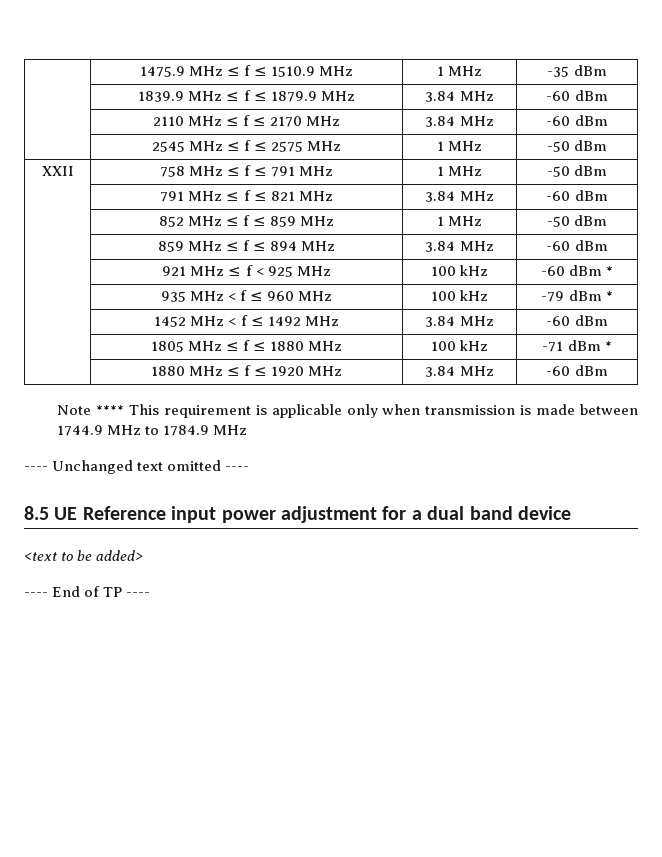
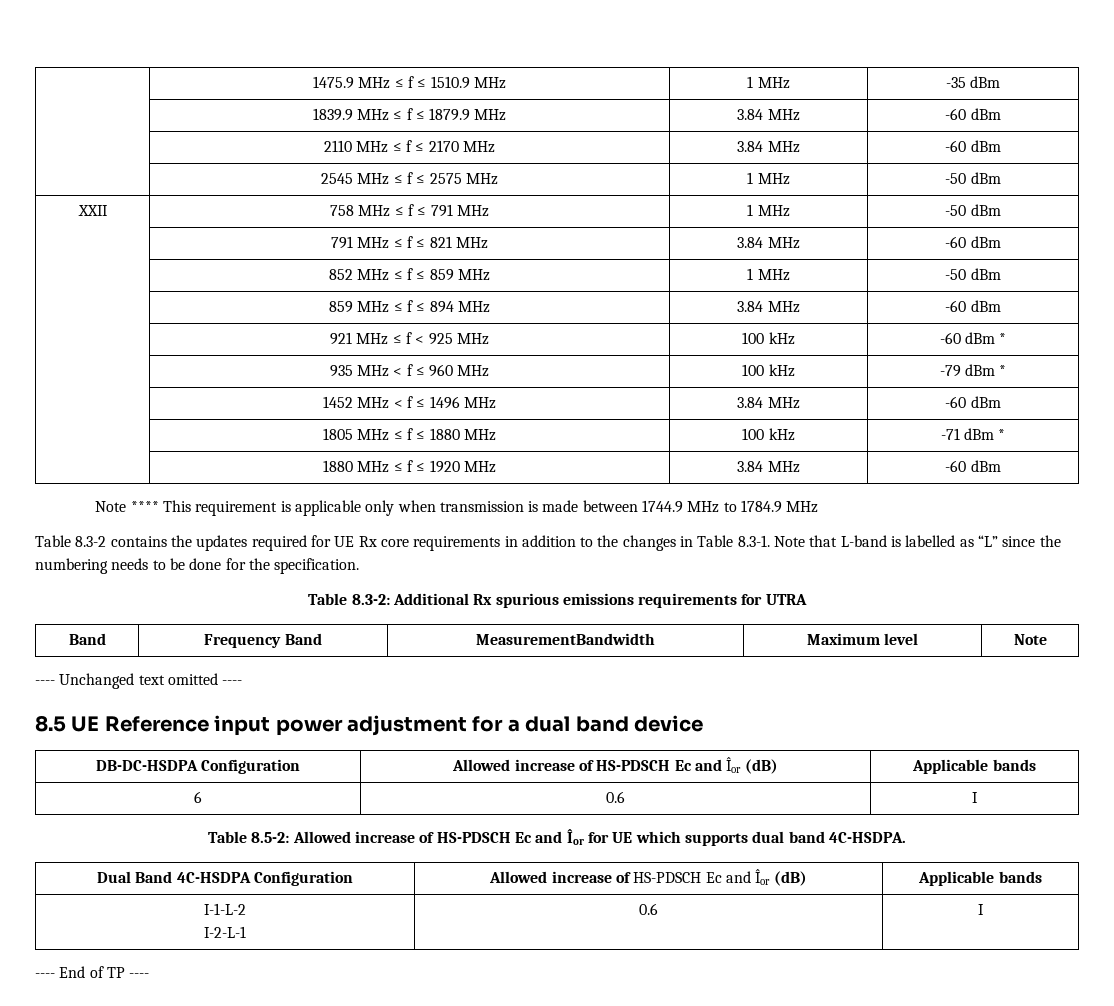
[267,316,301,326] 1492 -> [429,396,460,409] 1496
(248, 430) none -> [35,535,1061,551] [35,558,360,574] [308,593,807,608] [68,633,106,645] [204,633,322,648] [476,633,655,645] [806,633,919,645] [1013,634,1047,645] // Table 8.3-2 contains the updates required for UE Rx core requirements in addition to the changes in Table 8.3-1. Note that L-band is labelled as “L” since the numbering needs to be done for the specification. // Table 8.3-2: Additional Rx spurious emissions requirements for UTRA // Band | Frequency Band | MeasurementBandwidth | Maximum level | Note
[24,550,144,561] // <text to be added> -> [95,759,301,774] [452,757,778,774] [912,759,1036,774] [194,791,202,803] [606,791,625,803] [972,792,978,803] [208,829,906,846] [97,871,353,886] [489,869,807,886] [918,871,1042,886] [204,903,246,915] [204,926,246,938] [639,903,658,915] [978,904,984,915] // DB-DC-HSDPA Configuration | Allowed increase of HS-PDSCH Ec and Îor (dB) | Applicable bands // 6 | 0.6 | I // Table 8.5-2: Allowed increase of HS-PDSCH Ec and Îor for UE which supports dual band 4C-HSDPA. // Dual Band 4C-HSDPA Configuration | Allowed increase of HS-PDSCH Ec and Îor (dB) | Applicable bands // I-1-L-2 // I-2-L-1 | 0.6 | I

